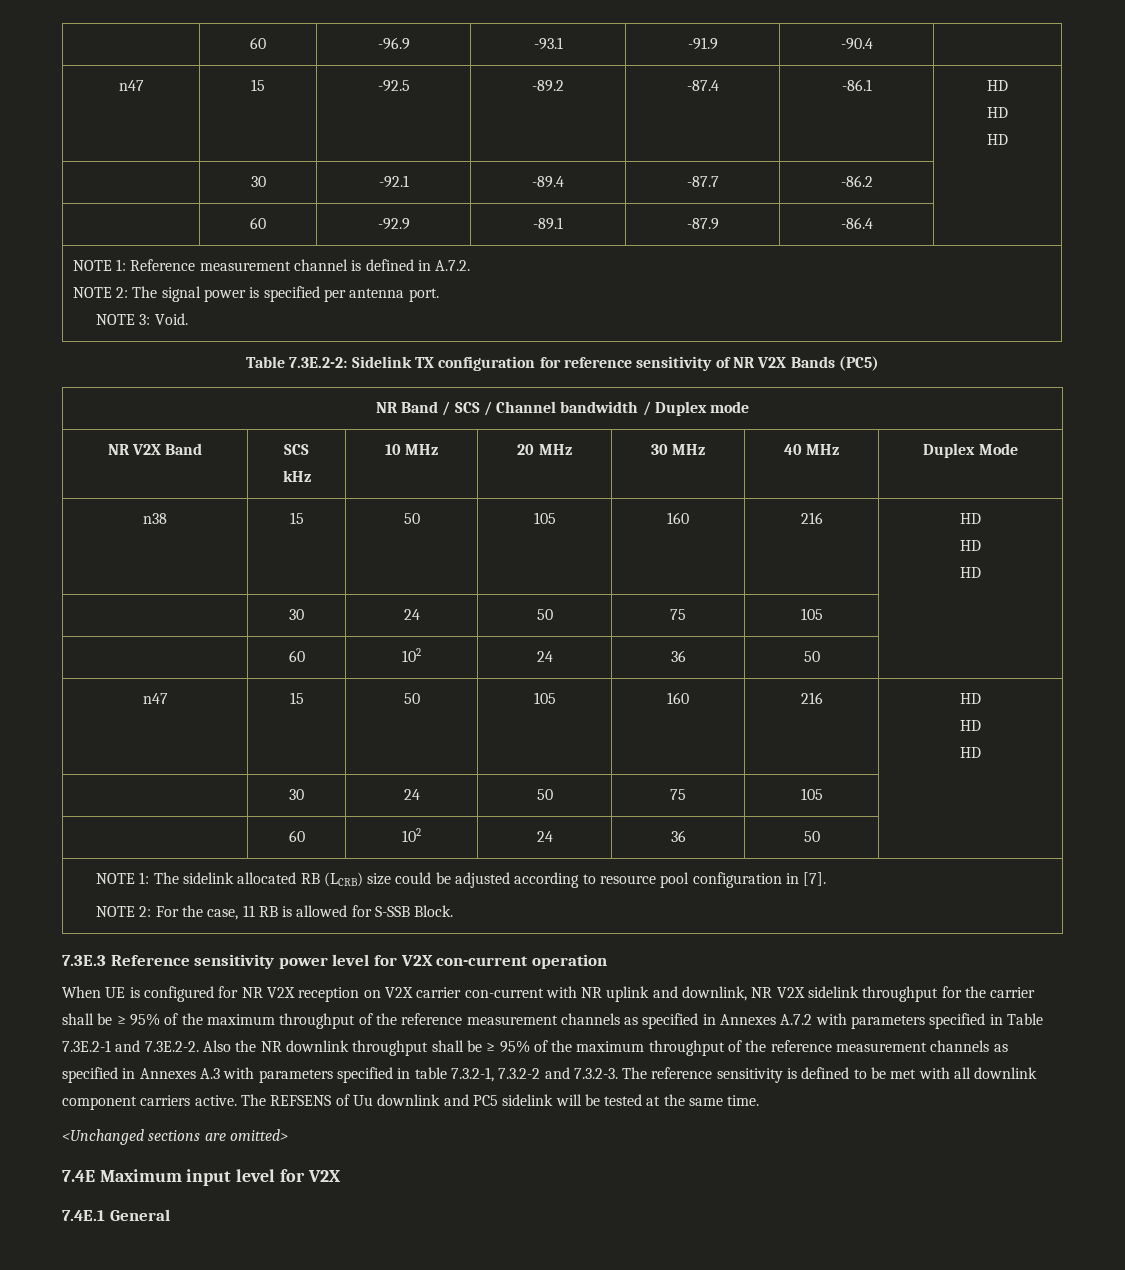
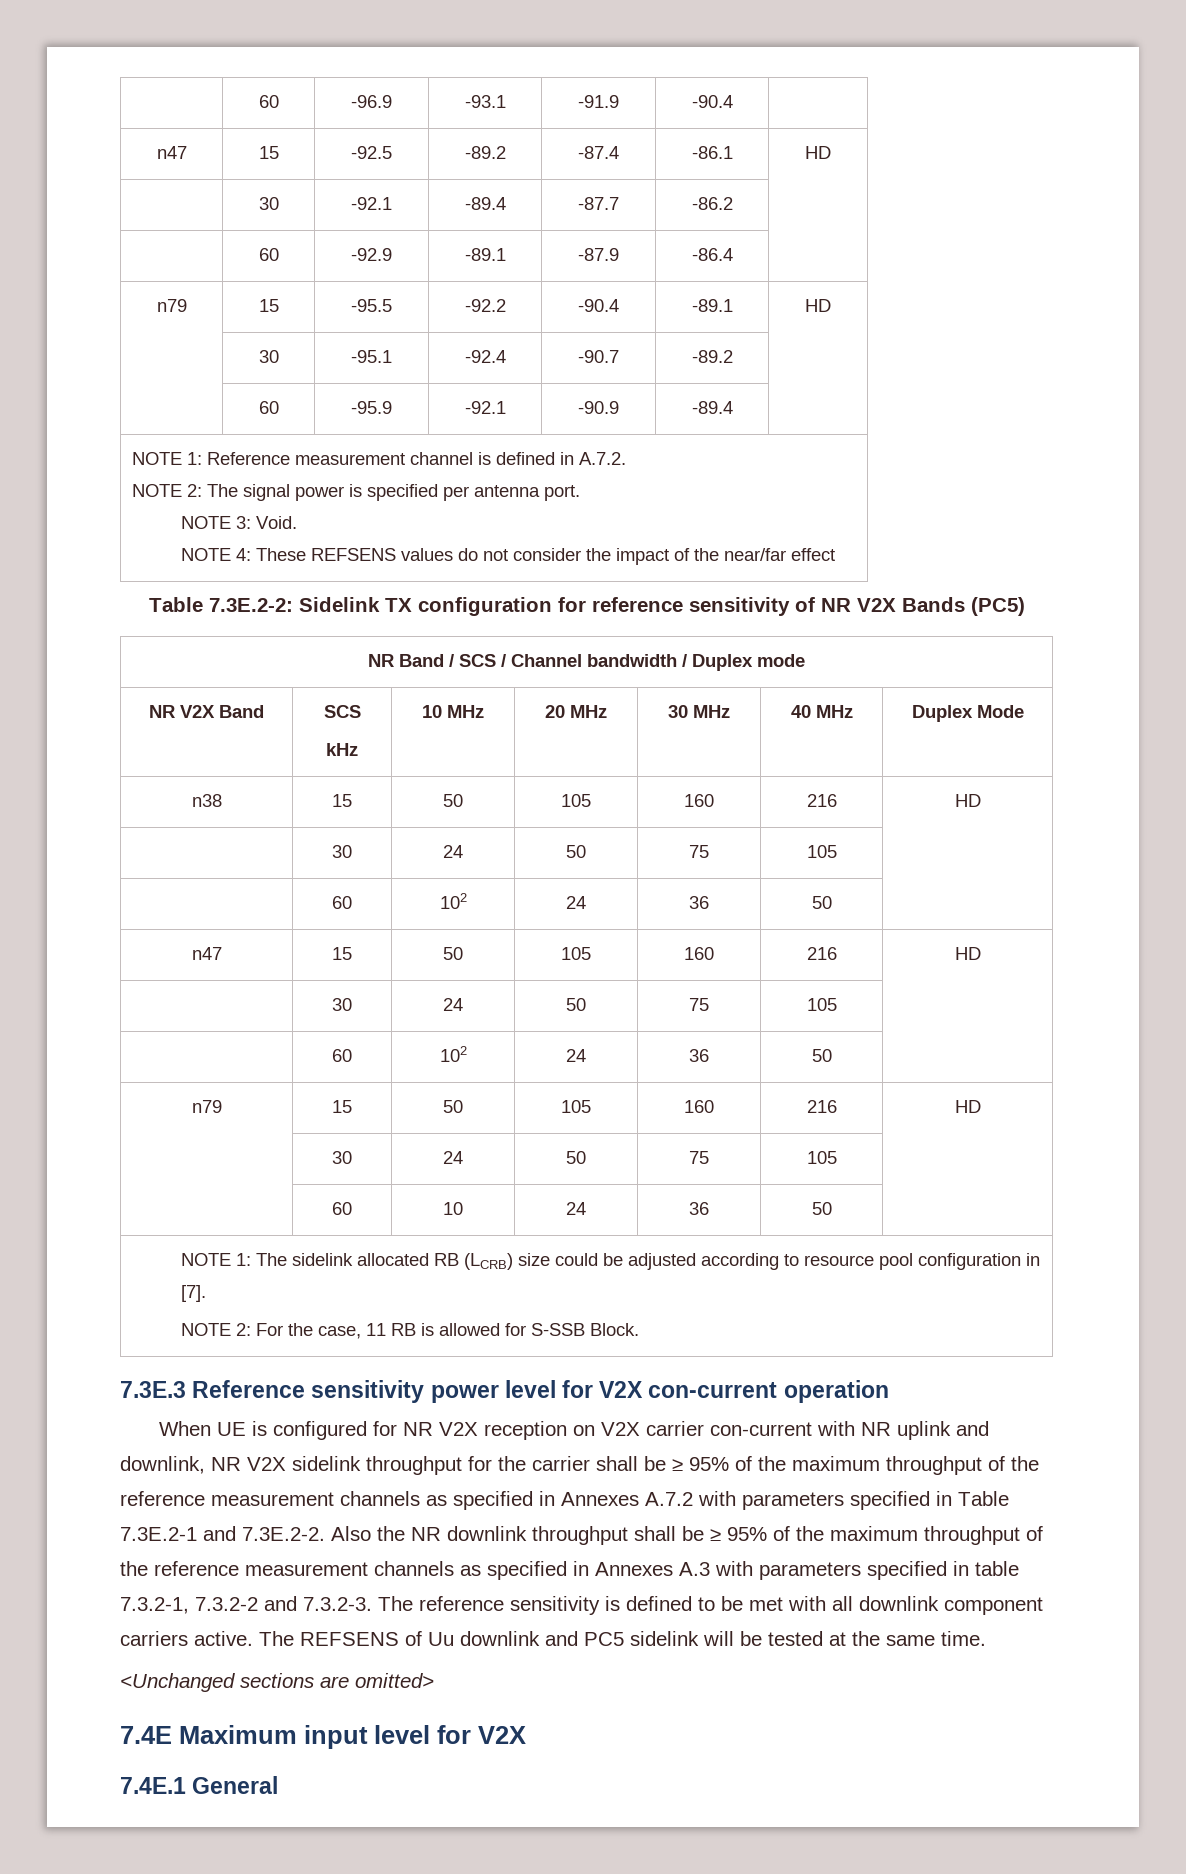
[987,107,1008,118] [987,134,1008,145] // HD // HD -> (831, 152) none
(873, 223) none -> [156,299,187,312] [258,299,279,312] [351,299,392,312] [464,299,506,312] [578,299,619,312] [691,299,733,312] [805,299,831,312] [258,350,279,363] [351,350,392,363] [464,350,506,363] [578,350,619,363] [691,350,733,363] [258,401,279,414] [351,401,392,414] [464,401,506,414] [578,401,619,414] [691,401,733,414] // n79 | 15 | -95.5 | -92.2 | -90.4 | -89.1 | HD // | 30 | -95.1 | -92.4 | -90.7 | -89.2 | // | 60 | -95.9 | -92.1 | -90.9 | -89.4 |
(188, 319) none -> [180,548,835,565] // NOTE 4: These REFSENS values do not consider the impact of the near/far effect
[960,540,981,551] [960,567,981,578] // HD // HD -> (981, 800) none
[960,720,981,731] [960,747,981,758] [289,789,304,800] [403,789,420,800] [536,789,553,800] [670,789,686,800] [800,788,823,800] [288,830,305,842] [402,828,421,842] // HD // HD // | 30 | 24 | 50 | 75 | 105 | // | 60 | 102 -> [332,998,352,1011] [443,998,463,1011] [566,998,586,1011] [689,998,709,1011] [806,998,837,1011] [332,1049,352,1062] [439,1046,467,1062] [566,1049,586,1062] [689,1049,709,1062] [811,1049,832,1062] [191,1100,222,1113] [332,1100,352,1113] [443,1100,463,1113] [561,1100,591,1113] [684,1100,714,1113] [806,1100,837,1113] [954,1100,981,1113] [332,1151,352,1164] [443,1151,463,1164] [566,1151,586,1164] [689,1151,709,1164] [806,1151,837,1164] [332,1202,352,1215] [443,1202,463,1215] // | 30 | 24 | 50 | 75 | 105 | // | 60 | 102 | 24 | 36 | 50 | // n79 | 15 | 50 | 105 | 160 | 216 | HD // | 30 | 24 | 50 | 75 | 105 | // | 60 | 10

